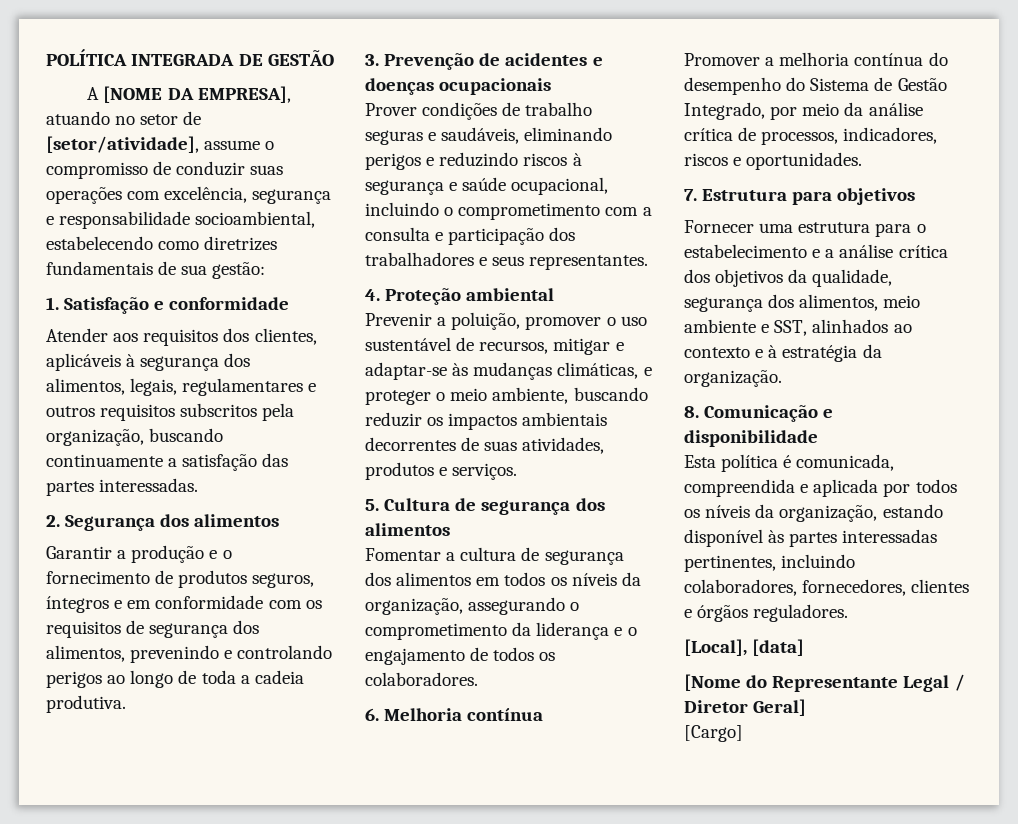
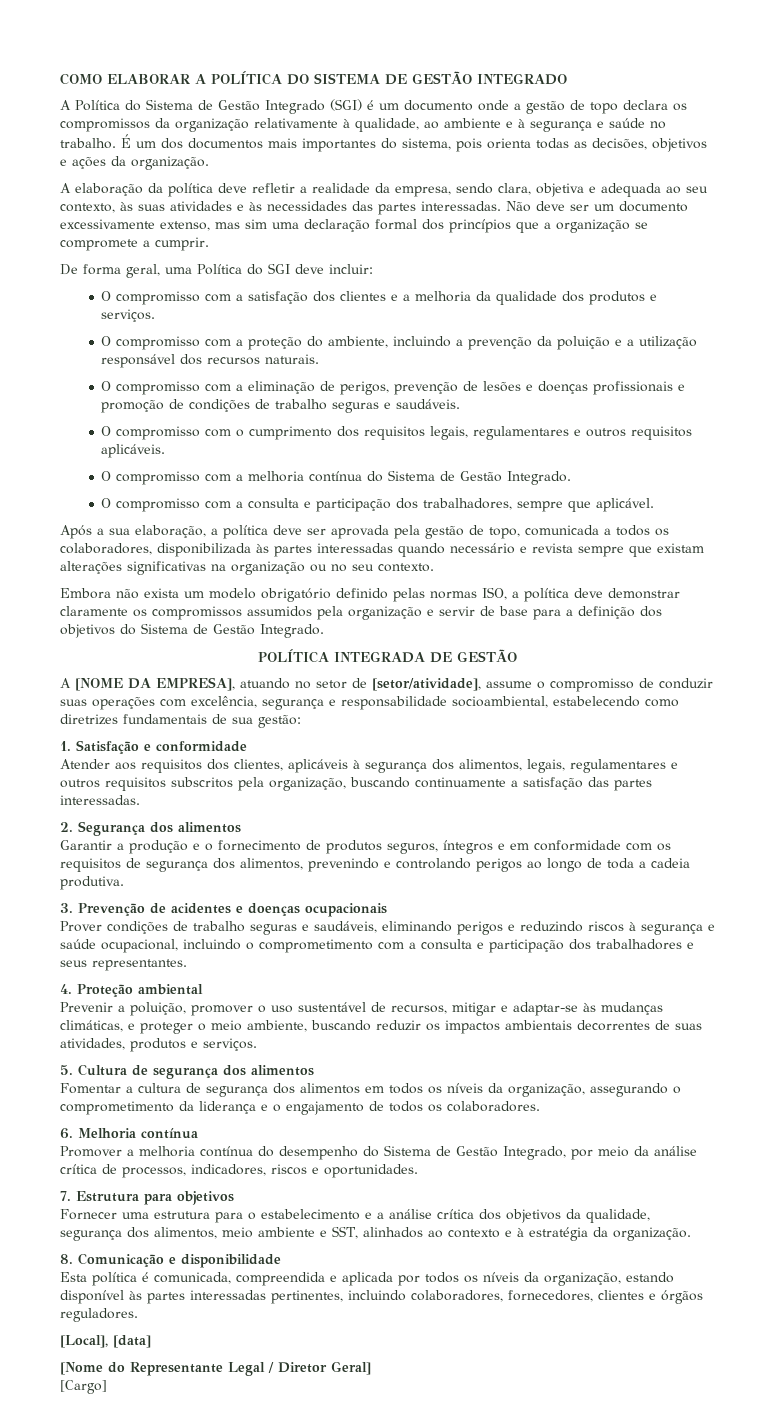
(46, 57) none -> [60,71,567,85] [60,99,687,114] [60,118,666,132] [60,134,707,152] [60,156,209,170] [60,183,708,197] [60,201,688,215] [60,219,648,233] [60,237,209,251] [60,263,373,278] [101,291,658,305] [101,309,156,322] [101,336,698,350] [101,354,320,368] [101,381,686,395] [101,399,461,413] [101,426,693,440] [101,444,166,458] [101,470,572,485] [101,498,655,512] [60,525,669,539] [60,543,704,557] [60,561,434,575] [60,587,680,602] [60,606,662,620] [60,623,324,638] COMO ELABORAR A POLÍTICA DO SISTEMA DE GESTÃO INTEGRADO // A Política do Sistema de Gestão Integrado (SGI) é um documento onde a gestão de topo declara os compromissos da organização relativamente à qualidade, ao ambiente e à segurança e saúde no trabalho. É um dos documentos mais importantes do sistema, pois orienta todas as decisões, objetivos e ações da organização. // A elaboração da política deve refletir a realidade da empresa, sendo clara, objetiva e adequada ao seu contexto, às suas atividades e às necessidades das partes interessadas. Não deve ser um documento excessivamente extenso, mas sim uma declaração formal dos princípios que a organização se compromete a cumprir. // De forma geral, uma Política do SGI deve incluir: // O compromisso com a satisfação dos clientes e a melhoria da qualidade dos produtos e serviços. // O compromisso com a proteção do ambiente, incluindo a prevenção da poluição e a utilização responsável dos recursos naturais. // O compromisso com a eliminação de perigos, prevenção de lesões e doenças profissionais e promoção de condições de trabalho seguras e saudáveis. // O compromisso com o cumprimento dos requisitos legais, regulamentares e outros requisitos aplicáveis. // O compromisso com a melhoria contínua do Sistema de Gestão Integrado. // O compromisso com a consulta e participação dos trabalhadores, sempre que aplicável. // Após a sua elaboração, a política deve ser aprovada pela gestão de topo, comunicada a todos os colaboradores, disponibilizada às partes interessadas quando necessário e revista sempre que existam alterações significativas na organização ou no seu contexto. // Embora não exista um modelo obrigatório definido pelas normas ISO, a política deve demonstrar claramente os compromissos assumidos pela organização e servir de base para a definição dos objetivos do Sistema de Gestão Integrado. //

